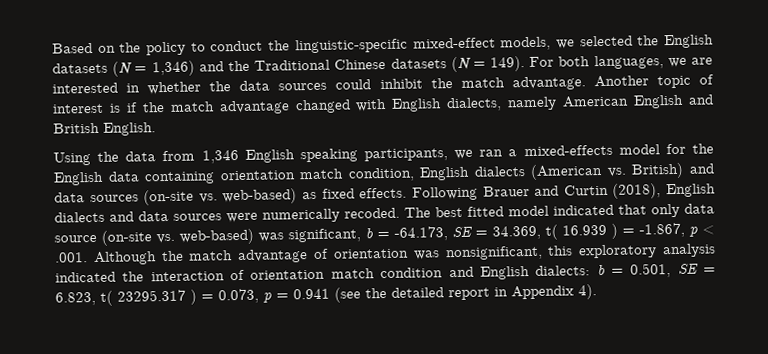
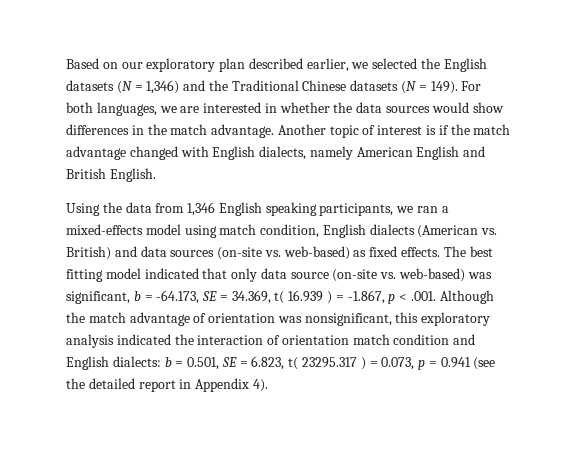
[119,36,552,56] the policy to conduct the linguistic-specific mixed-effect models, -> [121,58,349,72] our exploratory plan described earlier,
[335,78,423,90] could inhibit -> [431,102,504,113] [66,124,144,135] would show differences in
[665,143,714,155] [53,170,296,186] for the English data containing orientation -> [184,225,217,238] using
[411,183,717,201] [54,207,400,223] Following Brauer and Curtin (2018), English dialects and data sources were numerically recoded. -> (441, 252) none
[467,206,504,217] fitted -> [66,269,103,282] fitting

